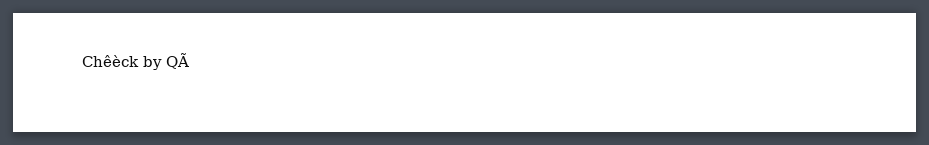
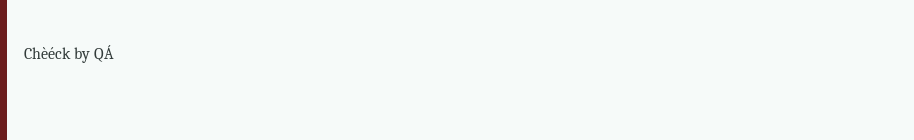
[82,53,189,70] Chêèck by QÃ -> [24,45,115,63] Chèéck by QÁ

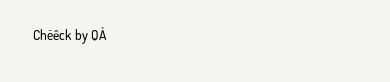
[24,45,115,63] Chèéck by QÁ -> [33,27,108,44] Chëêck by QÀ

